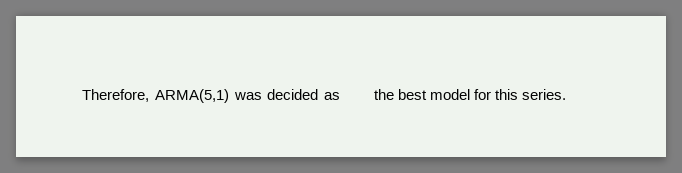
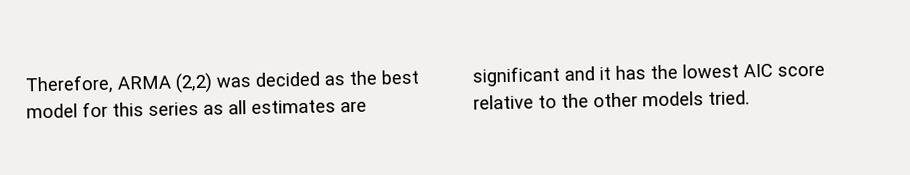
[154,89,229,103] ARMA(5,1) -> [117,72,213,94] ARMA (2,2)
[522,89,567,100] series. -> [148,99,367,116] [472,63,825,87] [473,90,750,110] series as all estimates are significant and it has the lowest AIC score relative to the other models tried.

